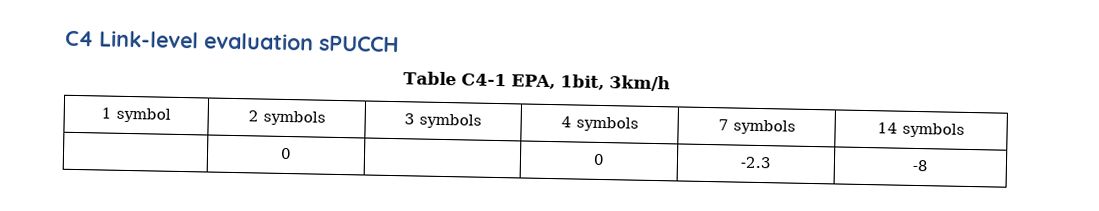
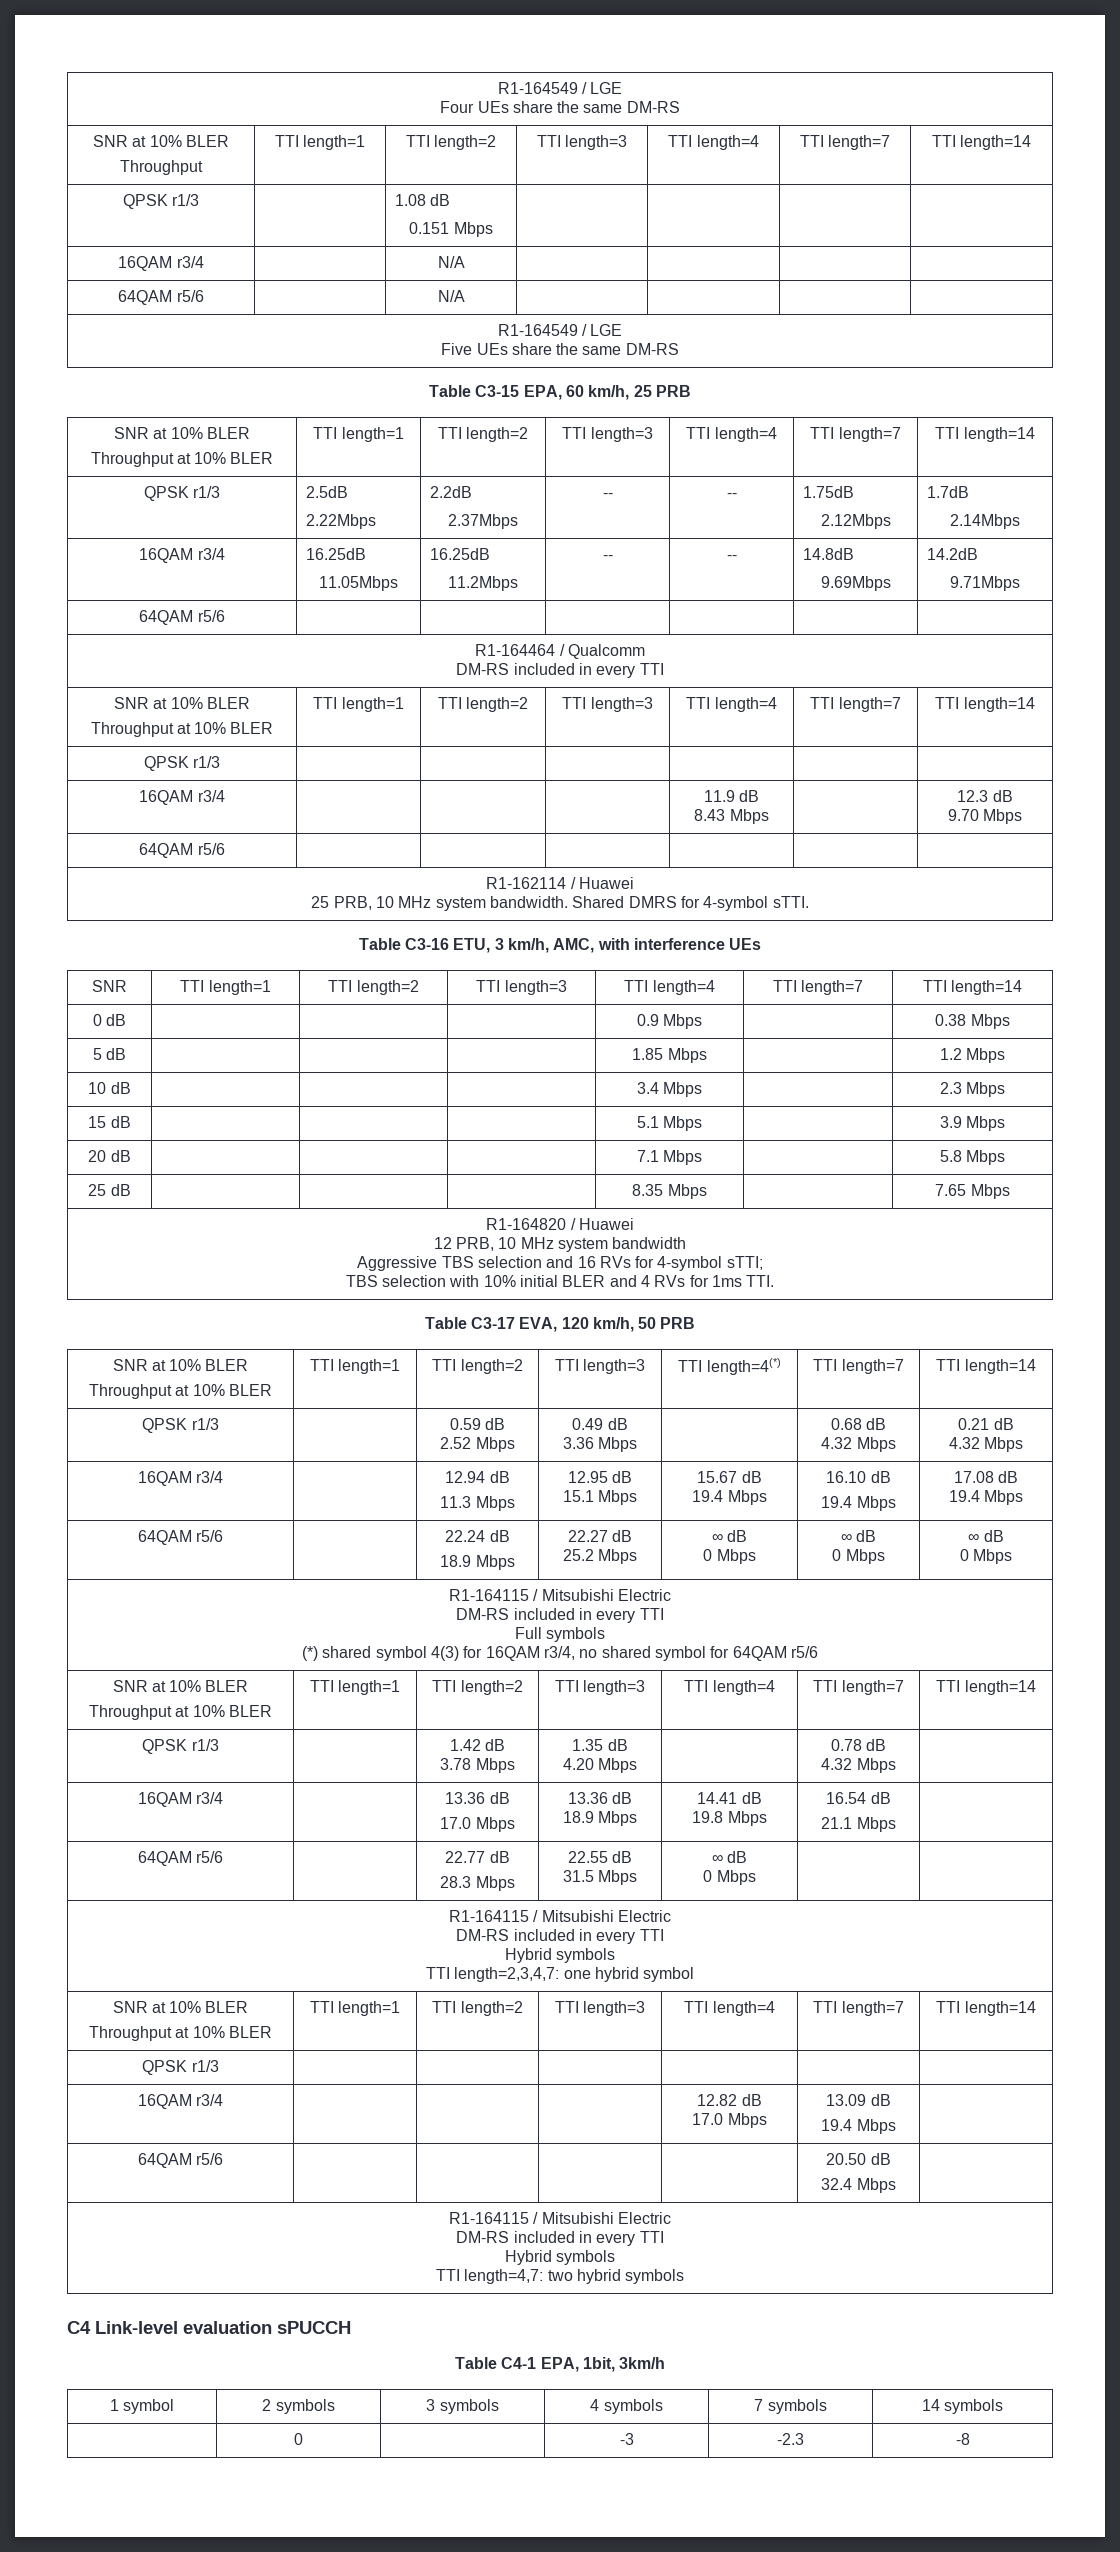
(65, 38) none -> [497,82,623,94] [440,101,680,113] [93,135,229,147] [120,160,203,175] [274,135,366,150] [405,135,497,150] [536,135,628,150] [668,135,759,150] [799,135,891,150] [931,135,1032,150] [122,194,200,209] [394,194,451,206] [409,222,493,237] [118,256,204,271] [437,256,465,268] [118,290,204,305] [437,290,465,302] [497,324,623,336] [441,343,679,355] [429,385,691,400] [114,427,250,439] [90,452,274,467] [313,427,404,442] [437,427,529,442] [562,427,653,442] [686,427,777,442] [810,427,901,442] [935,427,1035,442] [143,486,221,501] [305,486,348,498] [305,514,376,529] [429,486,472,498] [448,514,518,529] [602,493,613,498] [726,493,737,498] [802,486,854,498] [820,514,891,529] [926,486,969,498] [950,514,1020,529] [139,548,225,563] [305,548,366,560] [319,576,398,591] [429,548,490,560] [448,576,518,591] [602,555,613,560] [726,555,737,560] [802,548,854,560] [820,576,891,591] [926,548,978,560] [950,576,1020,591] [139,610,225,625] [475,644,645,659] [456,663,664,678] [114,697,250,709] [90,722,274,737] [313,697,404,712] [437,697,529,712] [562,697,653,712] [686,697,777,712] [810,697,901,712] [935,697,1035,712] [143,756,221,771] [139,790,225,805] [703,790,760,802] [694,809,769,824] [957,790,1013,802] [947,809,1023,824] [139,843,225,858] [486,877,634,889] [311,896,809,911] [358,938,762,953] [92,980,127,992] [180,980,271,995] [328,980,419,995] [476,980,567,995] [624,980,715,995] [772,980,864,995] [922,980,1023,995] [92,1014,127,1026] [636,1014,703,1029] [935,1014,1010,1029] [92,1048,127,1060] [632,1048,707,1063] [939,1048,1006,1063] [88,1082,131,1094] [636,1082,703,1097] [939,1082,1006,1097] [88,1116,131,1128] [636,1116,703,1131] [939,1116,1006,1131] [88,1150,131,1162] [636,1150,703,1165] [939,1150,1006,1165] [88,1184,131,1196] [632,1184,707,1199] [935,1184,1010,1199] [486,1218,634,1230] [433,1237,687,1252] [357,1256,763,1271] [345,1275,775,1287] [424,1317,696,1332] [112,1359,249,1371] [89,1384,272,1399] [309,1359,401,1374] [432,1359,523,1374] [554,1359,646,1374] [678,1358,781,1375] [813,1359,904,1374] [936,1359,1036,1374] [142,1418,219,1433] [449,1418,506,1430] [440,1437,515,1452] [572,1418,628,1430] [562,1437,638,1452] [830,1418,887,1430] [821,1437,896,1452] [958,1418,1014,1430] [948,1437,1024,1452] [137,1471,224,1486] [445,1471,510,1483] [440,1496,515,1511] [567,1471,633,1483] [562,1490,638,1505] [697,1471,762,1483] [692,1490,767,1505] [826,1471,891,1483] [821,1496,896,1511] [953,1471,1019,1483] [948,1490,1024,1505] [137,1530,224,1545] [445,1530,510,1542] [440,1555,515,1570] [567,1530,633,1542] [562,1549,638,1564] [711,1530,748,1542] [703,1549,756,1564] [840,1530,877,1542] [832,1549,885,1564] [968,1530,1004,1542] [959,1549,1013,1564] [449,1589,671,1601] [456,1608,664,1623] [514,1627,606,1642] [302,1646,818,1661] [112,1680,249,1692] [89,1705,272,1720] [309,1680,401,1695] [432,1680,523,1695] [554,1680,646,1695] [684,1680,775,1695] [813,1680,904,1695] [936,1680,1036,1695] [142,1739,219,1754] [449,1739,506,1751] [440,1758,515,1773] [572,1739,628,1751] [562,1758,638,1773] [830,1739,887,1751] [821,1758,896,1773] [137,1792,224,1807] [445,1792,510,1804] [440,1817,515,1832] [567,1792,633,1804] [562,1811,638,1826] [697,1792,762,1804] [692,1811,767,1826] [826,1792,891,1804] [821,1817,896,1832] [137,1851,224,1866] [445,1851,510,1863] [440,1876,515,1891] [567,1851,633,1863] [562,1870,638,1885] [711,1851,748,1863] [703,1870,756,1885] [449,1910,671,1922] [456,1929,664,1944] [504,1948,616,1963] [425,1967,695,1982] [112,2001,249,2013] [89,2026,272,2041] [309,2001,401,2016] [432,2001,523,2016] [554,2001,646,2016] [684,2001,775,2016] [813,2001,904,2016] [936,2001,1036,2016] [142,2060,219,2075] [137,2094,224,2109] [697,2094,762,2106] [692,2113,767,2128] [826,2094,891,2106] [821,2119,896,2134] [137,2153,224,2168] [826,2153,891,2165] [821,2178,896,2193] [449,2212,671,2224] [456,2231,664,2246] [504,2250,616,2265] [435,2269,685,2284] R1-164549 / LGE // Four UEs share the same DM-RS // SNR at 10% BLER // Throughput | TTI length=1 | TTI length=2 | TTI length=3 | TTI length=4 | TTI length=7 | TTI length=14 // QPSK r1/3 | | 1.08 dB // 0.151 Mbps | | | | // 16QAM r3/4 | | N/A | | | | // 64QAM r5/6 | | N/A | | | | // R1-164549 / LGE // Five UEs share the same DM-RS // Table C3-15 EPA, 60 km/h, 25 PRB // SNR at 10% BLER // Throughput at 10% BLER | TTI length=1 | TTI length=2 | TTI length=3 | TTI length=4 | TTI length=7 | TTI length=14 // QPSK r1/3 | 2.5dB // 2.22Mbps | 2.2dB // 2.37Mbps | -- | -- | 1.75dB // 2.12Mbps | 1.7dB // 2.14Mbps // 16QAM r3/4 | 16.25dB // 11.05Mbps | 16.25dB // 11.2Mbps | -- | -- | 14.8dB // 9.69Mbps | 14.2dB // 9.71Mbps // 64QAM r5/6 | | | | | | // R1-164464 / Qualcomm // DM-RS included in every TTI // SNR at 10% BLER // Throughput at 10% BLER | TTI length=1 | TTI length=2 | TTI length=3 | TTI length=4 | TTI length=7 | TTI length=14 // QPSK r1/3 | | | | | | // 16QAM r3/4 | | | | 11.9 dB // 8.43 Mbps | | 12.3 dB // 9.70 Mbps // 64QAM r5/6 | | | | | | // R1-162114 / Huawei // 25 PRB, 10 MHz system bandwidth. Shared DMRS for 4-symbol sTTI. // Table C3-16 ETU, 3 km/h, AMC, with interference UEs // SNR | TTI length=1 | TTI length=2 | TTI length=3 | TTI length=4 | TTI length=7 | TTI length=14 // 0 dB | | | | 0.9 Mbps | | 0.38 Mbps // 5 dB | | | | 1.85 Mbps | | 1.2 Mbps // 10 dB | | | | 3.4 Mbps | | 2.3 Mbps // 15 dB | | | | 5.1 Mbps | | 3.9 Mbps // 20 dB | | | | 7.1 Mbps | | 5.8 Mbps // 25 dB | | | | 8.35 Mbps | | 7.65 Mbps // R1-164820 / Huawei // 12 PRB, 10 MHz system bandwidth // Aggressive TBS selection and 16 RVs for 4-symbol sTTI; // TBS selection with 10% initial BLER and 4 RVs for 1ms TTI. // Table C3-17 EVA, 120 km/h, 50 PRB // SNR at 10% BLER // Throughput at 10% BLER | TTI length=1 | TTI length=2 | TTI length=3 | TTI length=4(*) | TTI length=7 | TTI length=14 // QPSK r1/3 | | 0.59 dB // 2.52 Mbps | 0.49 dB // 3.36 Mbps | | 0.68 dB // 4.32 Mbps | 0.21 dB // 4.32 Mbps // 16QAM r3/4 | | 12.94 dB // 11.3 Mbps | 12.95 dB // 15.1 Mbps | 15.67 dB // 19.4 Mbps | 16.10 dB // 19.4 Mbps | 17.08 dB // 19.4 Mbps // 64QAM r5/6 | | 22.24 dB // 18.9 Mbps | 22.27 dB // 25.2 Mbps | ∞ dB // 0 Mbps | ∞ dB // 0 Mbps | ∞ dB // 0 Mbps // R1-164115 / Mitsubishi Electric // DM-RS included in every TTI // Full symbols // (*) shared symbol 4(3) for 16QAM r3/4, no shared symbol for 64QAM r5/6 // SNR at 10% BLER // Throughput at 10% BLER | TTI length=1 | TTI length=2 | TTI length=3 | TTI length=4 | TTI length=7 | TTI length=14 // QPSK r1/3 | | 1.42 dB // 3.78 Mbps | 1.35 dB // 4.20 Mbps | | 0.78 dB // 4.32 Mbps | // 16QAM r3/4 | | 13.36 dB // 17.0 Mbps | 13.36 dB // 18.9 Mbps | 14.41 dB // 19.8 Mbps | 16.54 dB // 21.1 Mbps | // 64QAM r5/6 | | 22.77 dB // 28.3 Mbps | 22.55 dB // 31.5 Mbps | ∞ dB // 0 Mbps | | // R1-164115 / Mitsubishi Electric // DM-RS included in every TTI // Hybrid symbols // TTI length=2,3,4,7: one hybrid symbol // SNR at 10% BLER // Throughput at 10% BLER | TTI length=1 | TTI length=2 | TTI length=3 | TTI length=4 | TTI length=7 | TTI length=14 // QPSK r1/3 | | | | | | // 16QAM r3/4 | | | | 12.82 dB // 17.0 Mbps | 13.09 dB // 19.4 Mbps | // 64QAM r5/6 | | | | | 20.50 dB // 32.4 Mbps | // R1-164115 / Mitsubishi Electric // DM-RS included in every TTI // Hybrid symbols // TTI length=4,7: two hybrid symbols //
[592,153,605,166] 0 -> [619,2433,634,2445] -3

